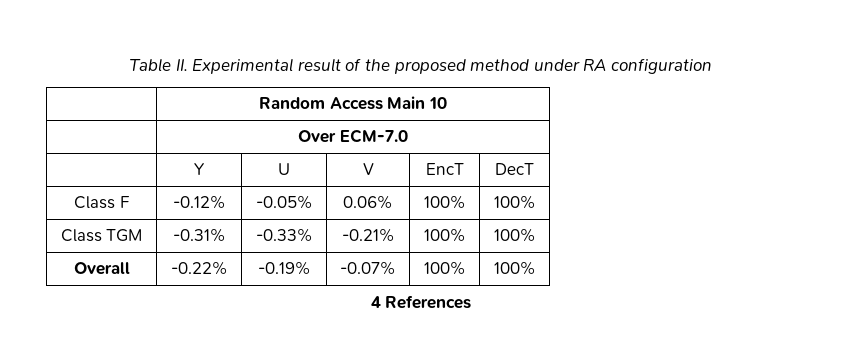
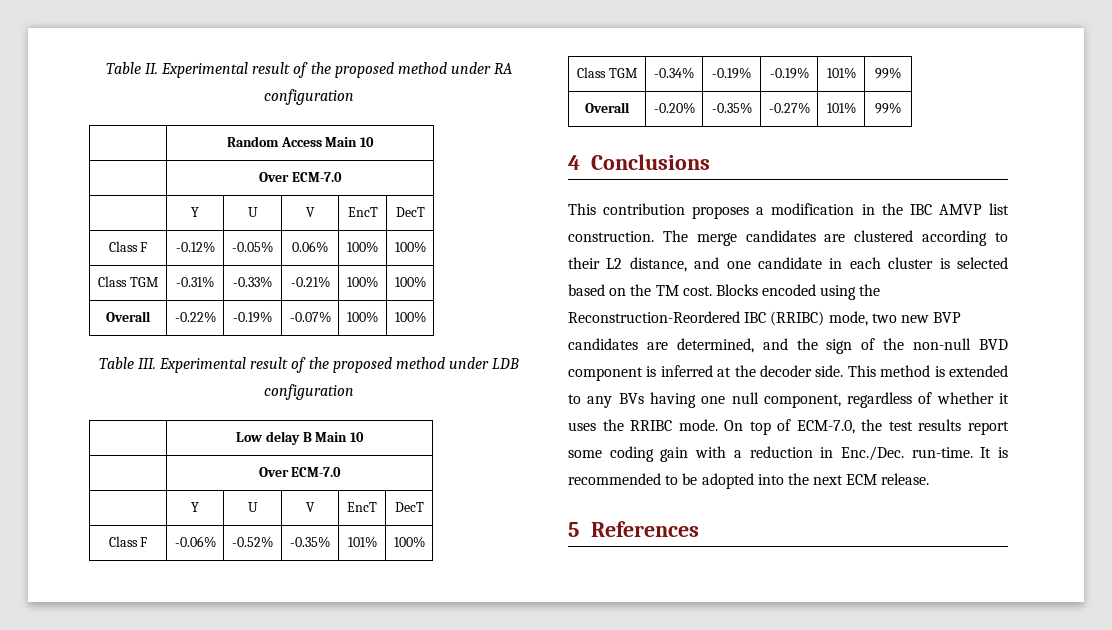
[370,296,381,308] 4 -> [98,357,520,373] [264,384,354,400] [235,431,365,445] [258,467,342,477] [191,502,199,512] [247,502,258,512] [306,502,315,512] [347,502,377,512] [394,502,424,512] [108,536,148,547] [174,536,216,548] [232,536,273,548] [290,536,330,548] [347,536,377,548] [393,536,425,548] [577,67,638,78] [654,67,694,79] [712,67,751,79] [769,67,809,79] [826,67,856,79] [875,67,901,79] [585,102,630,113] [653,102,695,114] [711,102,752,114] [768,102,810,114] [826,102,856,114] [875,102,901,114] [568,154,710,170] [568,203,1009,219] [568,230,1008,246] [568,257,1008,272] [568,284,881,300] [568,311,962,326] [568,338,1009,354] [568,365,1008,381] [568,392,1009,408] [568,419,1009,435] [568,446,1008,462] [568,473,930,489] [568,522,579,537] Table III. Experimental result of the proposed method under LDB configuration // | Low delay B Main 10 // | Over ECM-7.0 // | Y | U | V | EncT | DecT // Class F | -0.06% | -0.52% | -0.35% | 101% | 100% // Class TGM | -0.34% | -0.19% | -0.19% | 101% | 99% // Overall | -0.20% | -0.35% | -0.27% | 101% | 99% // 4 Conclusions // This contribution proposes a modification in the IBC AMVP list construction. The merge candidates are clustered according to their L2 distance, and one candidate in each cluster is selected based on the TM cost. Blocks encoded using the Reconstruction-Reordered IBC (RRIBC) mode, two new BVP candidates are determined, and the sign of the non-null BVD component is inferred at the decoder side. This method is extended to any BVs having one null component, regardless of whether it uses the RRIBC mode. On top of ECM-7.0, the test results report some coding gain with a reduction in Enc./Dec. run-time. It is recommended to be adopted into the next ECM release. // 5

